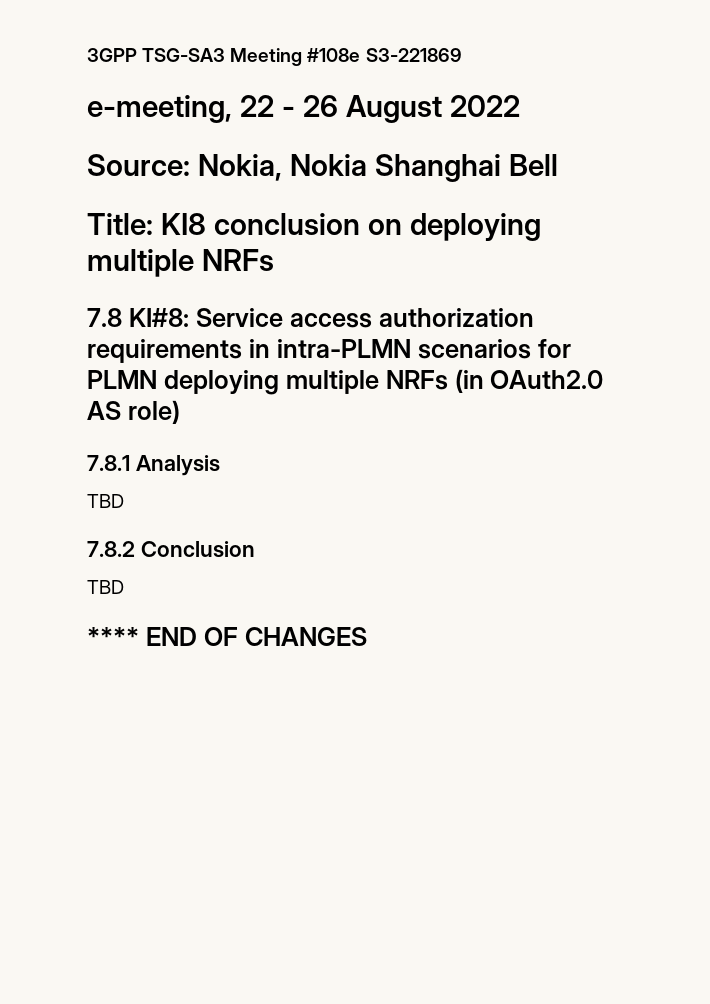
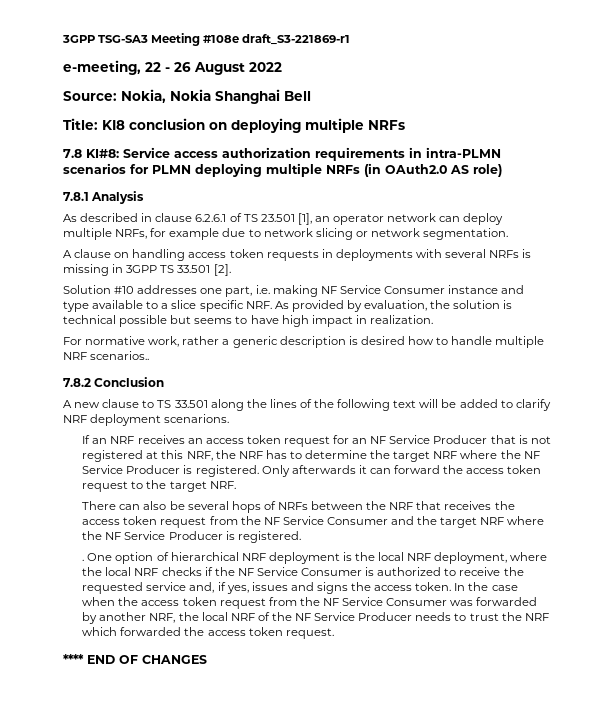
[365,48,462,62] S3-221869 -> [242,34,351,45] draft_S3-221869-r1
[87,494,124,508] [87,541,255,558] [87,580,124,594] TBD // 7.8.2 Conclusion // TBD -> [63,213,504,225] [63,228,509,240] [63,249,532,261] [63,264,231,276] [63,285,525,297] [63,300,513,312] [63,315,433,327] [63,336,545,348] [63,351,150,360] [63,377,165,387] [63,399,551,411] [63,414,230,426] [82,435,551,447] [82,450,540,462] [82,465,542,477] [82,480,236,492] [82,501,515,513] [82,516,545,528] [82,531,301,543] [82,552,548,564] [82,567,524,576] [82,582,518,594] [82,597,538,609] [82,612,549,624] [82,627,334,639] As described in clause 6.2.6.1 of TS 23.501 [1], an operator network can deploy multiple NRFs, for example due to network slicing or network segmentation. // A clause on handling access token requests in deployments with several NRFs is missing in 3GPP TS 33.501 [2]. // Solution #10 addresses one part, i.e. making NF Service Consumer instance and type available to a slice specific NRF. As provided by evaluation, the solution is technical possible but seems to have high impact in realization. // For normative work, rather a generic description is desired how to handle multiple NRF scenarios.. // 7.8.2 Conclusion // A new clause to TS 33.501 along the lines of the following text will be added to clarify NRF deployment scenarions. // If an NRF receives an access token request for an NF Service Producer that is not registered at this NRF, the NRF has to determine the target NRF where the NF Service Producer is registered. Only afterwards it can forward the access token request to the target NRF. // There can also be several hops of NRFs between the NRF that receives the access token request from the NF Service Consumer and the target NRF where the NF Service Producer is registered. // . One option of hierarchical NRF deployment is the local NRF deployment, where the local NRF checks if the NF Service Consumer is authorized to receive the requested service and, if yes, issues and signs the access token. In the case when the access token request from the NF Service Consumer was forwarded by another NRF, the local NRF of the NF Service Producer needs to trust the NRF which forwarded the access token request.

